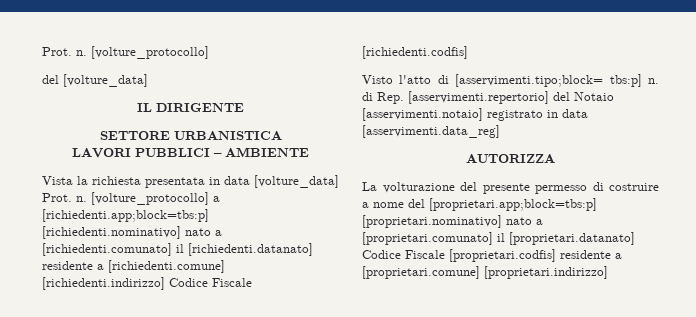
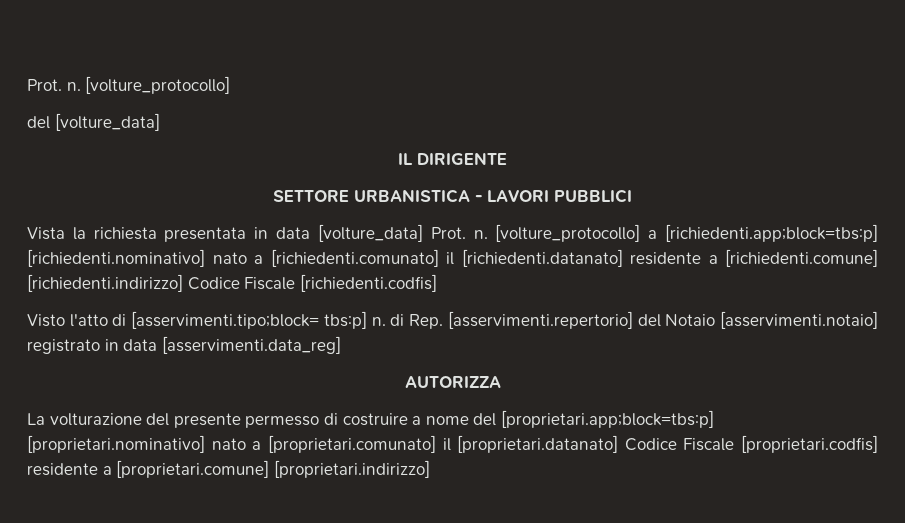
(282, 135) // -> [474,195,483,202] -
[214,147,309,157] – AMBIENTE -> (632, 196) none

